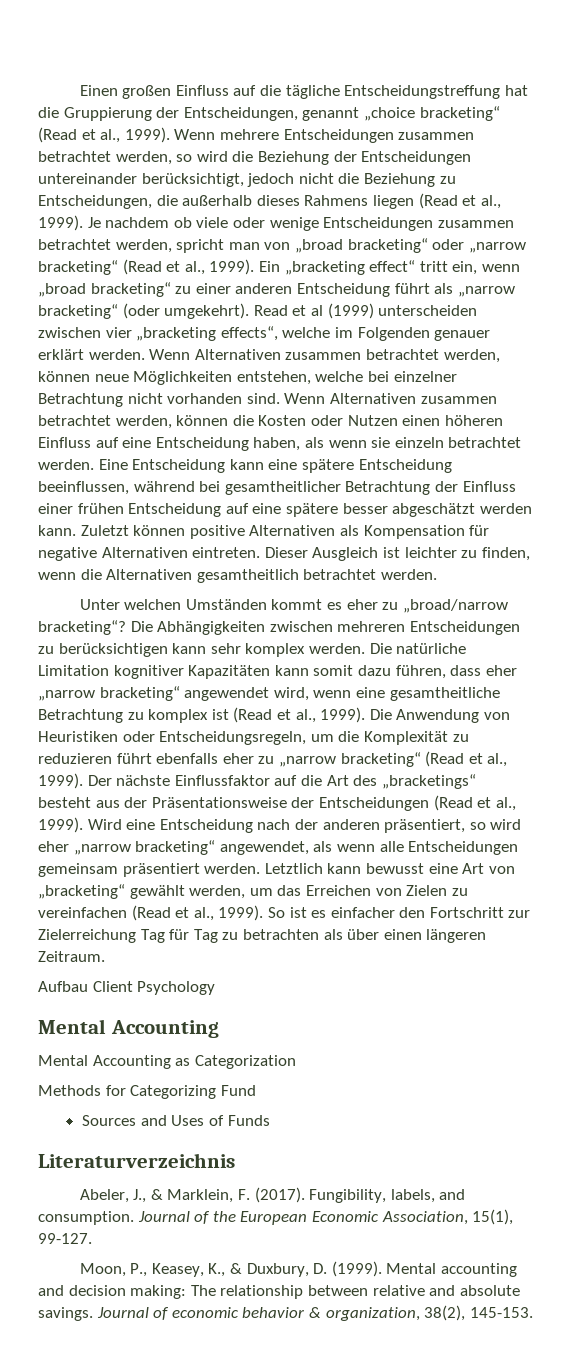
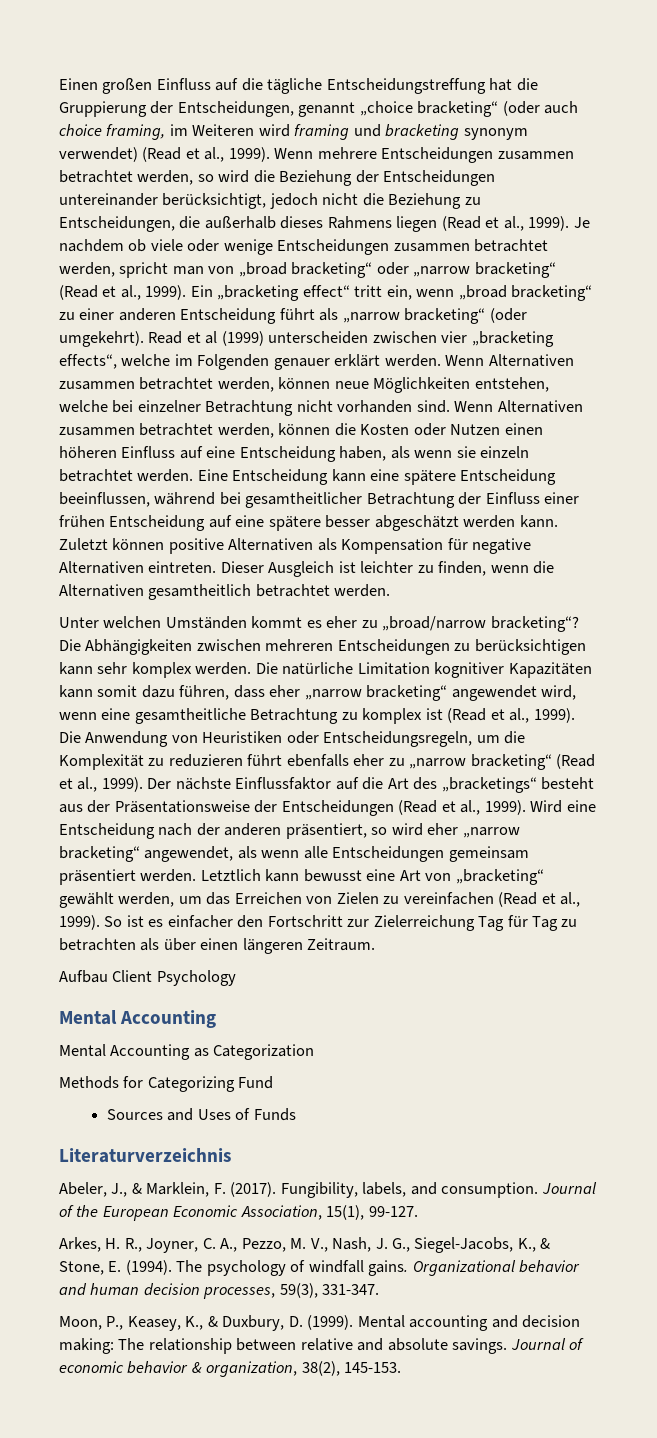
(500, 113) none -> [502,101,579,116] [59,124,528,140] [59,147,138,162] (oder auch choice framing, im Weiteren wird framing und bracketing synonym verwendet)
(92, 1238) none -> [59,1237,551,1253] [59,1260,581,1276] [59,1283,380,1299] // Arkes, H. R., Joyner, C. A., Pezzo, M. V., Nash, J. G., Siegel-Jacobs, K., & Stone, E. (1994). The psychology of windfall gains. Organizational behavior and human decision processes, 59(3), 331-347.

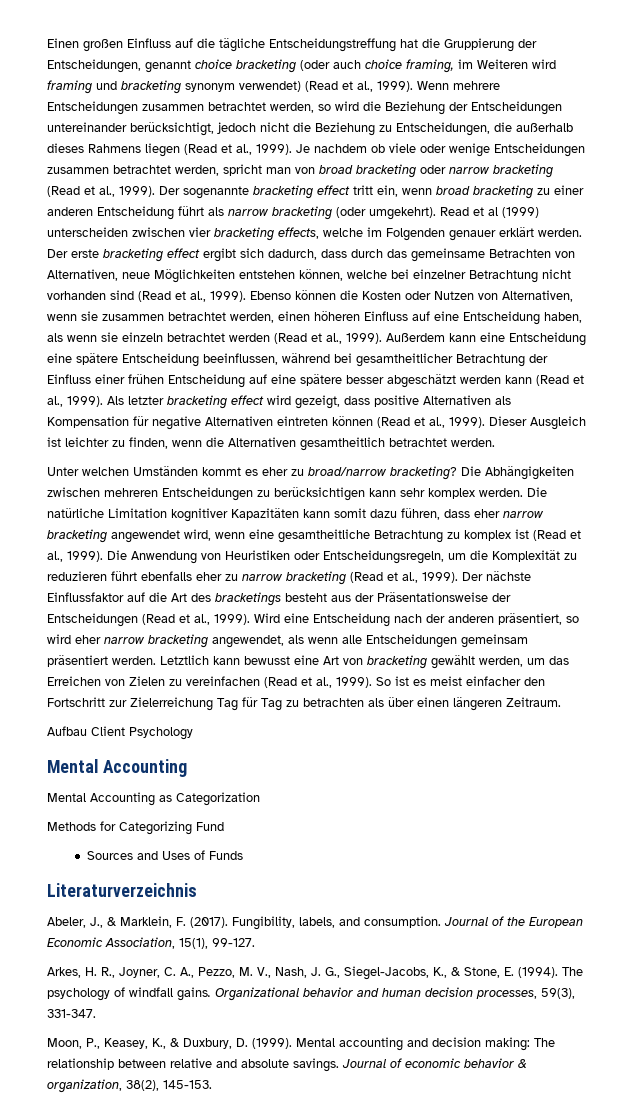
[359,101,499,117] „choice bracketing“ -> [195,59,296,73] choice bracketing
[238,262,556,278] [59,285,350,301] „broad bracketing“ oder „narrow bracketing“ (Read et al., 1999). Ein „bracketing effect“ -> [319,164,553,178] [47,185,350,199] broad bracketing oder narrow bracketing (Read et al., 1999). Der sogenannte bracketing effect
[458,285,593,301] „broad bracketing“ -> [436,185,533,199] broad bracketing
[342,308,486,324] „narrow bracketing“ -> [228,206,332,220] narrow bracketing
[471,331,554,347] [59,354,117,369] „bracketing effects“, -> [214,227,319,241] bracketing effects,
[445,354,574,367] [59,377,549,393] Wenn Alternativen zusammen betrachtet werden, können neue Möglichkeiten entstehen, -> [47,248,575,262] [47,269,343,283] Der erste bracketing effect ergibt sich dadurch, dass durch das gemeinsame Betrachten von Alternativen, neue Möglichkeiten entstehen können,
[416,400,583,413] [59,423,274,438] sind. Wenn Alternativen zusammen betrachtet werden, -> [110,290,291,302] sind (Read et al., 1999). Ebenso
(501, 429) none -> [478,290,573,302] [47,311,274,323] von Alternativen, wenn sie zusammen betrachtet werden,
[137,469,366,485] werden. Eine Entscheidung kann -> [229,332,586,346] werden (Read et al., 1999). Außerdem kann eine Entscheidung
[519,515,558,528] [59,538,165,550] kann. Zuletzt können -> [505,375,584,386] [47,395,370,409] kann (Read et al., 1999). Als letzter bracketing effect wird gezeigt, dass
[148,561,217,573] eintreten. -> [277,416,485,428] eintreten können (Read et al., 1999).
[382,616,579,632] „broad/narrow bracketing“? -> [308,466,457,480] broad/narrow bracketing?
[304,685,448,701] „narrow bracketing“ -> [503,511,544,518] [47,529,107,543] narrow bracketing
[409,754,552,770] „narrow bracketing“ -> [242,571,346,585] narrow bracketing
[441,777,537,793] „bracketings“ -> [215,592,281,606] bracketings
[462,827,520,838] [59,846,140,862] „narrow bracketing“ -> [104,634,208,648] narrow bracketing
[455,869,544,885] „bracketing“ -> [367,655,427,669] bracketing
(164, 923) none -> [430,676,462,686] meist

